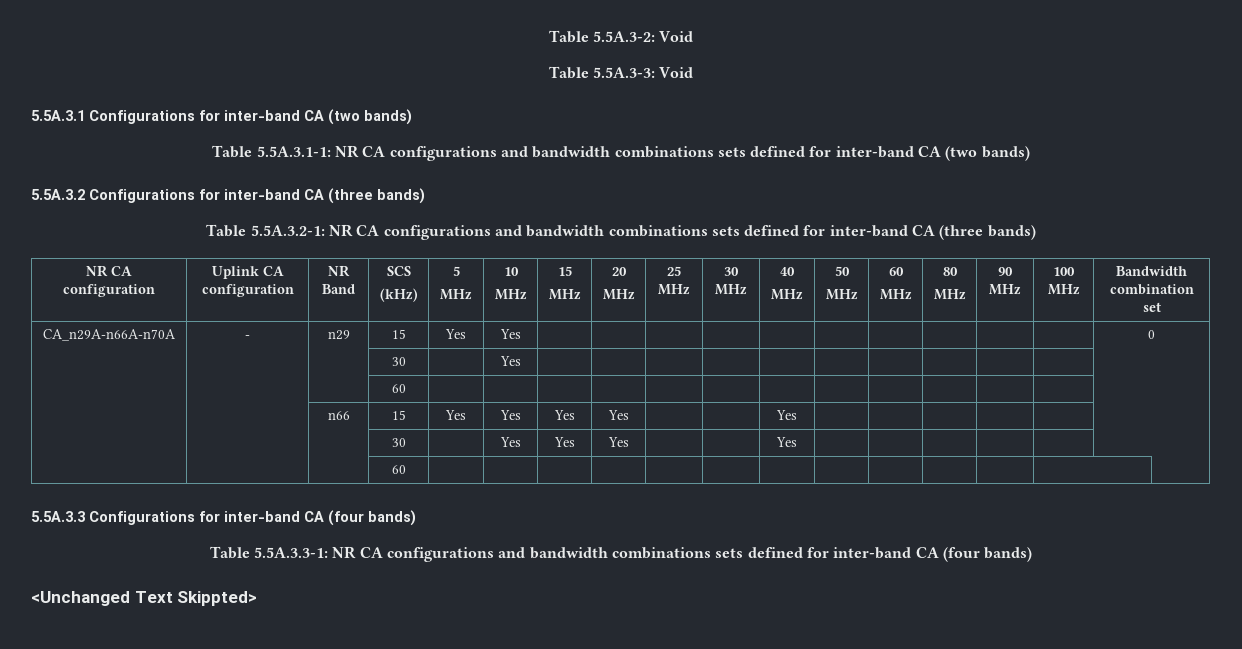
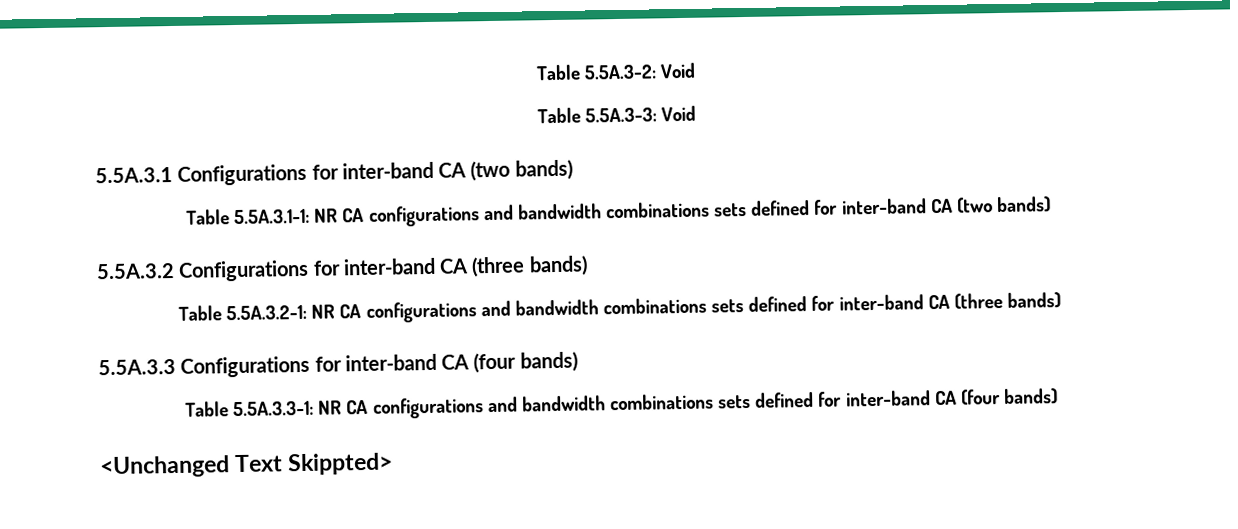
[86,265,132,277] [63,284,155,297] [211,266,284,279] [201,284,294,297] [328,265,350,277] [322,284,355,294] [386,266,411,276] [379,288,418,302] [452,266,460,276] [440,289,472,300] [503,267,519,276] [494,289,527,300] [557,266,572,276] [548,289,581,300] [611,267,627,276] [602,289,635,300] [667,266,681,276] [658,284,690,295] [724,267,739,276] [715,284,747,295] [780,267,795,276] [771,289,803,300] [834,266,850,276] [825,289,858,300] [888,267,904,276] [879,289,912,300] [942,267,958,276] [933,289,966,300] [998,267,1013,276] [989,284,1021,295] [1053,267,1075,276] [1047,284,1080,295] [1116,266,1187,276] [1109,284,1194,295] [1142,302,1161,312] [43,329,176,341] [245,335,250,339] [327,330,350,340] [391,329,406,339] [445,329,466,339] [499,329,521,339] [1148,330,1155,339] [391,357,406,366] [499,356,521,366] [391,384,406,393] [327,411,350,420] [391,410,406,420] [445,410,466,420] [499,410,521,420] [553,410,575,420] [607,410,629,420] [776,410,797,420] [391,438,406,447] [499,437,521,447] [553,437,575,447] [607,437,629,447] [776,437,797,447] [391,465,406,474] // NR CA configuration | Uplink CA configuration | NR Band | SCS // (kHz) | 5 // MHz | 10 // MHz | 15 // MHz | 20 // MHz | 25 MHz | 30 MHz | 40 // MHz | 50 // MHz | 60 // MHz | 80 // MHz | 90 MHz | 100 MHz | Bandwidth combination set // CA_n29A-n66A-n70A | - | n29 | 15 | Yes | Yes | | | | | | | | | | | 0 // | | | 30 | | Yes | | | | | | | | | | | // | | | 60 | | | | | | | | | | | | | // | | n66 | 15 | Yes | Yes | Yes | Yes | | | Yes | | | | | | // | | | 30 | | Yes | Yes | Yes | | | Yes | | | | | | // | | | 60 | | | | | | | | | | | | | -> (1061, 300) none

